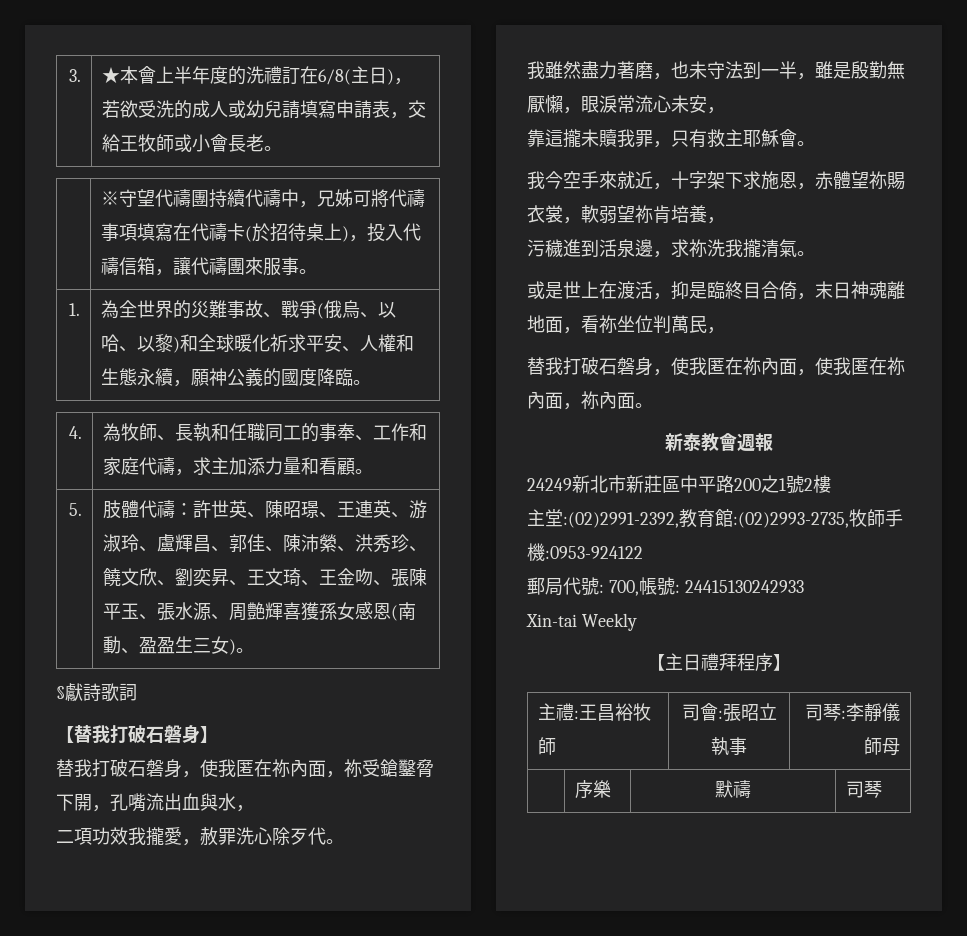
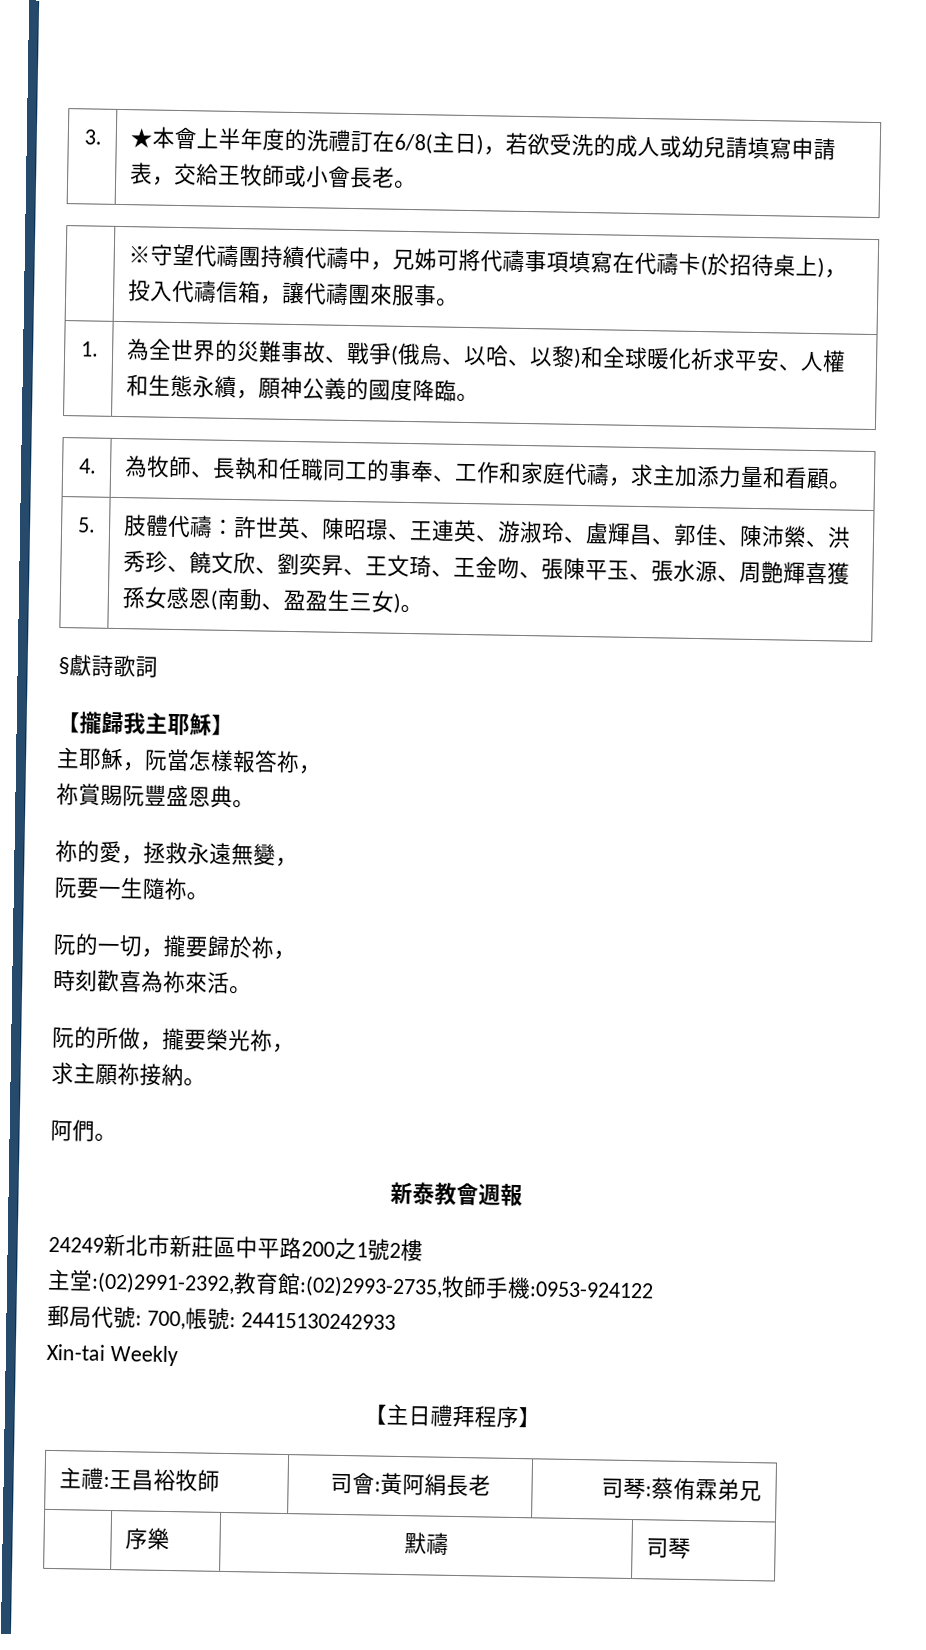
[74,725,218,744] [56,759,434,778] [56,793,254,812] [56,827,344,846] [527,61,905,80] [527,95,725,114] [527,129,815,148] [527,171,905,190] [527,205,725,224] [527,239,815,258] [527,281,905,300] [527,315,725,334] [527,357,905,376] [527,391,635,410] 替我打破石磐身】 // 替我打破石磐身，使我匿在祢內面，祢受鎗鑿脅下開，孔嘴流出血與水， // 二項功效我攏愛，赦罪洗心除歹代。 // 我雖然盡力著磨，也未守法到一半，雖是殷勤無厭懶，眼淚常流心未安， // 靠這攏未贖我罪，只有救主耶穌會。 // 我今空手來就近，十字架下求施恩，赤體望祢賜衣裳，軟弱望祢肯培養， // 污穢進到活泉邊，求祢洗我攏清氣。 // 或是世上在渡活，抑是臨終目合倚，末日神魂離地面，看祢坐位判萬民， // 替我打破石磐身，使我匿在祢內面，使我匿在祢內面，祢內面 -> [79,711,234,737] [56,746,322,775] [56,782,255,809] [55,839,298,868] [54,876,209,901] [53,933,296,961] [53,968,252,995] [52,1026,295,1054] [51,1061,206,1087] [50,1119,95,1142] 攏歸我主耶穌】 // 主耶穌，阮當怎樣報答祢， // 祢賞賜阮豐盛恩典。 // 祢的愛，拯救永遠無變， // 阮要一生隨祢。 // 阮的一切，攏要歸於祢， // 時刻歡喜為祢來活。 // 阮的所做，攏要榮光祢， // 求主願祢接納。 // 阿們
[722,703,777,722] [711,737,747,756] 張昭立執事 -> [379,1472,491,1497] 黃阿絹長老
[845,703,900,722] [863,737,900,756] 李靜儀師母 -> [650,1477,762,1502] 蔡侑霖弟兄

